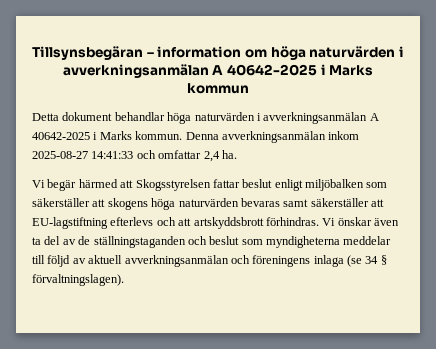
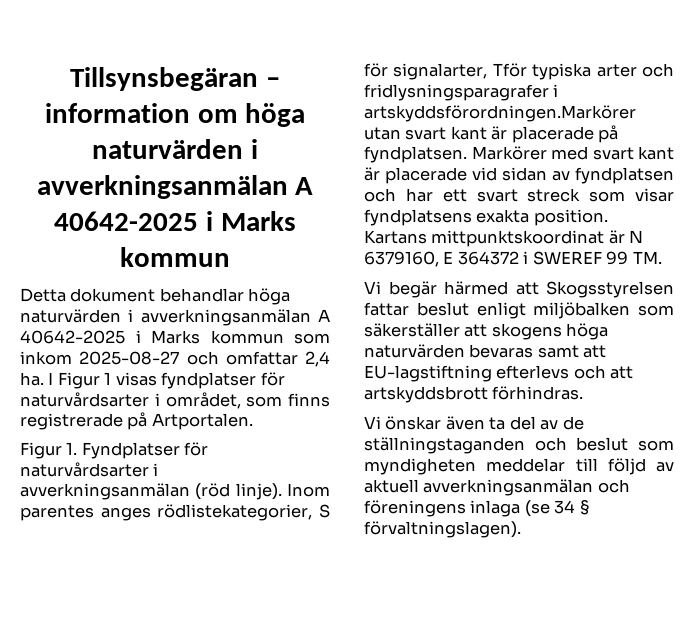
[135,131,326,143] kommun. Denna avverkningsanmälan -> [210,330,330,344] kommun som
[91,151,134,159] 14:41:33 -> (180, 358) none
(237, 154) none -> [48,372,285,389] [20,392,330,409] [20,412,253,430] [20,442,209,459] [20,462,159,477] [20,483,330,500] [20,504,330,521] [364,63,674,80] [364,84,559,101] [364,105,636,122] [364,125,619,143] [364,146,674,163] [364,167,674,184] [364,188,674,202] [364,209,608,226] [364,230,644,247] [364,251,662,267] I Figur 1 visas fyndplatser för naturvårdsarter i området, som finns registrerade på Artportalen. // Figur 1. Fyndplatser för naturvårdsarter i avverkningsanmälan (röd linje). Inom parentes anges rödlistekategorier, S för signalarter, Tför typiska arter och fridlysningsparagrafer i artskyddsförordningen.Markörer utan svart kant är placerade på fyndplatsen. Markörer med svart kant är placerade vid sidan av fyndplatsen och har ett svart streck som visar fyndplatsens exakta position. Kartans mittpunktskoordinat är N 6379160, E 364372 i SWEREF 99 TM.
[310,198,369,207] säkerställer -> (579, 351) none
(319, 221) none -> (584, 393) //
[266,236,340,248] myndigheterna -> [364,458,476,475] myndigheten

